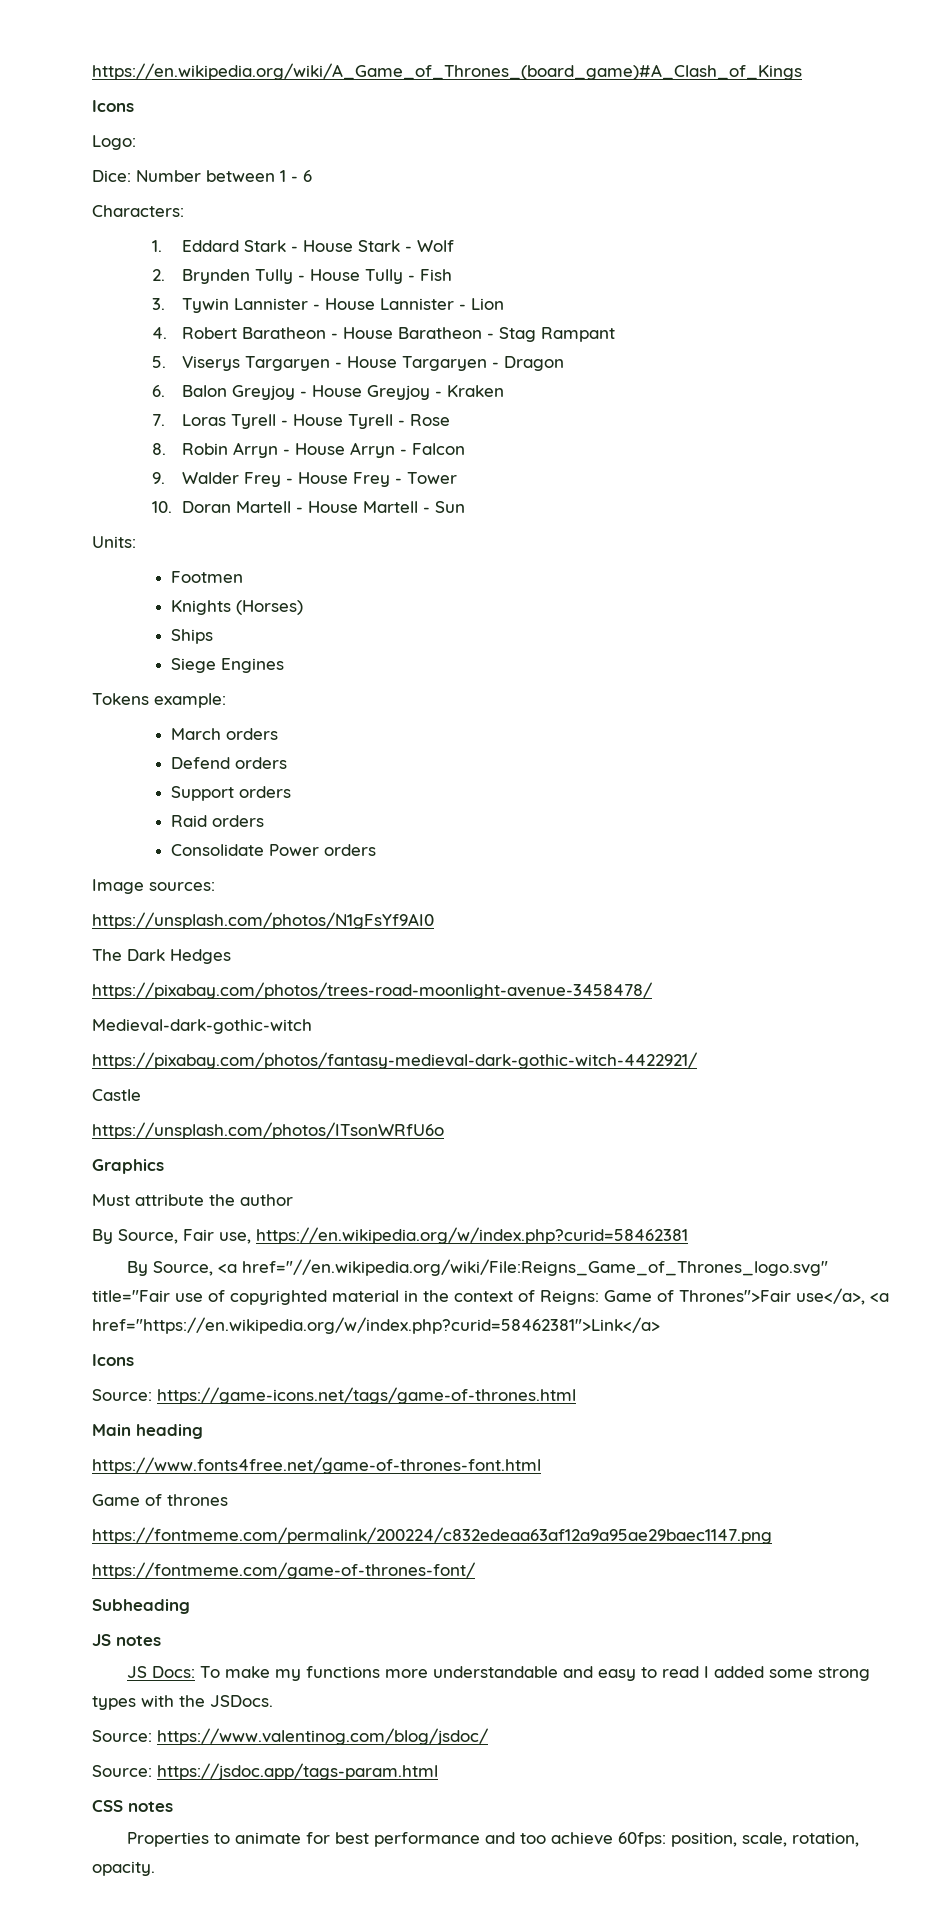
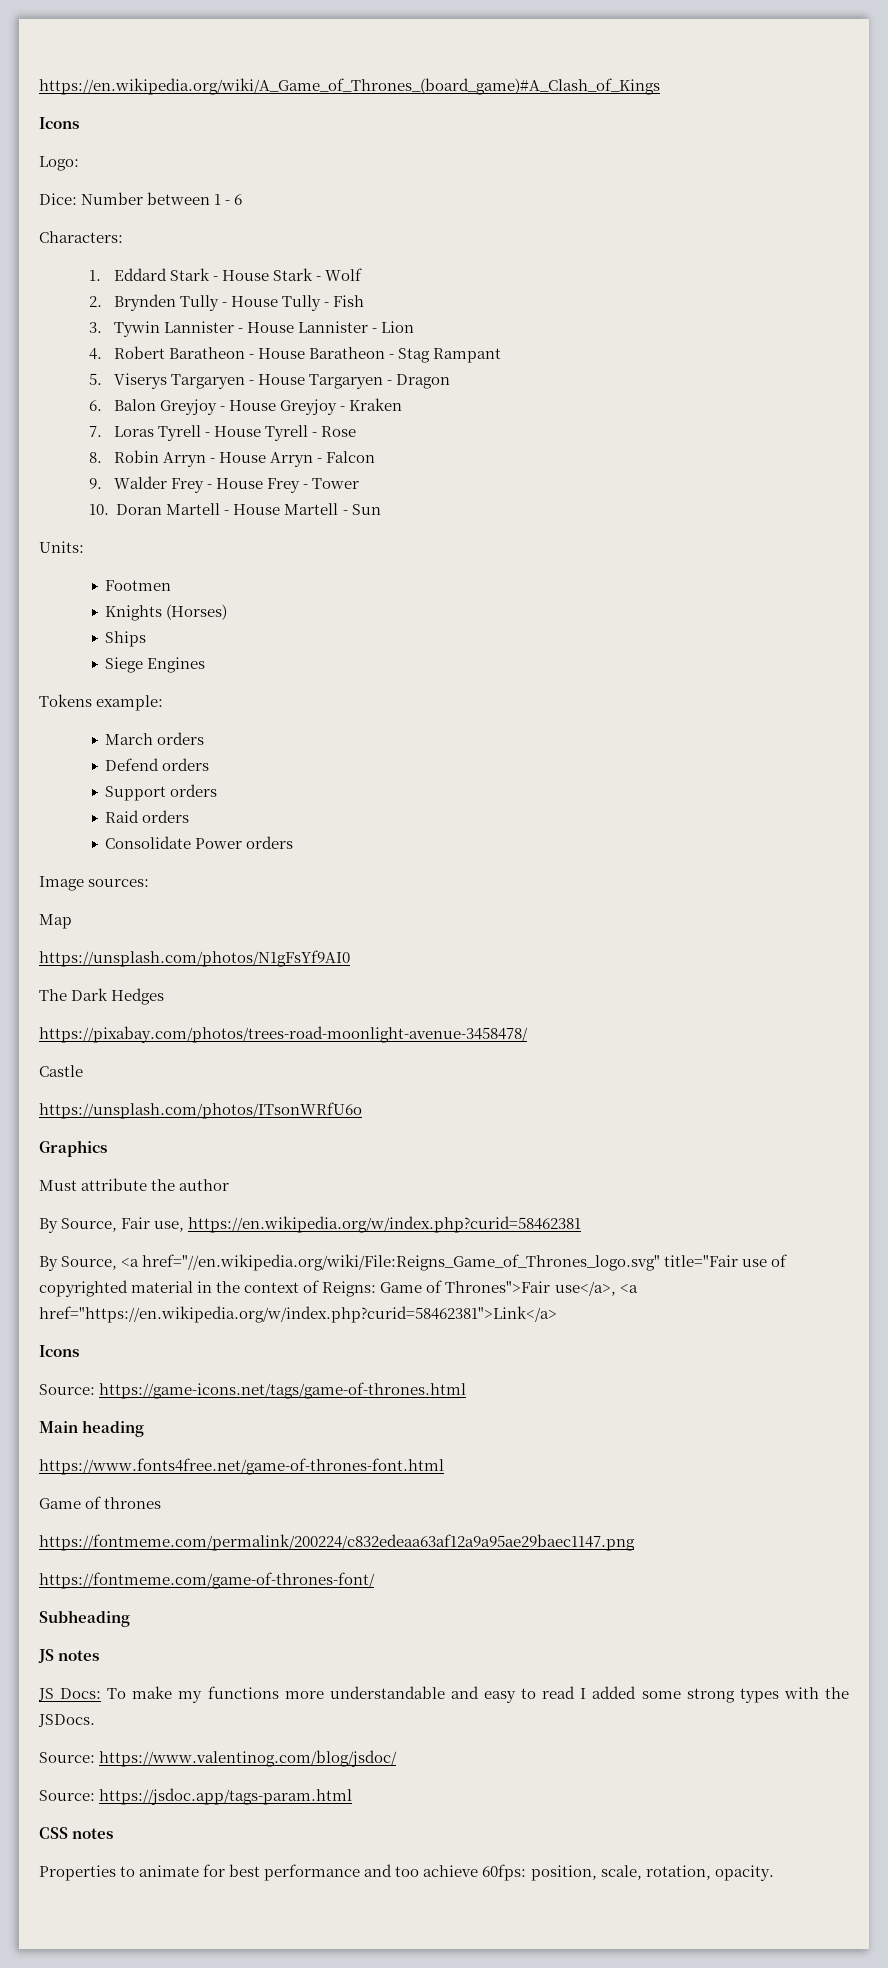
(215, 886) none -> [39,914,72,929] // Map
[92,1019,312,1034] [92,1052,697,1069] // Medieval-dark-gothic-witch // https://pixabay.com/photos/fantasy-medieval-dark-gothic-witch-4422921/ -> (528, 1034) none

